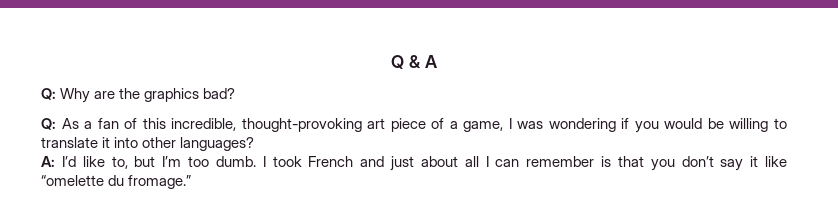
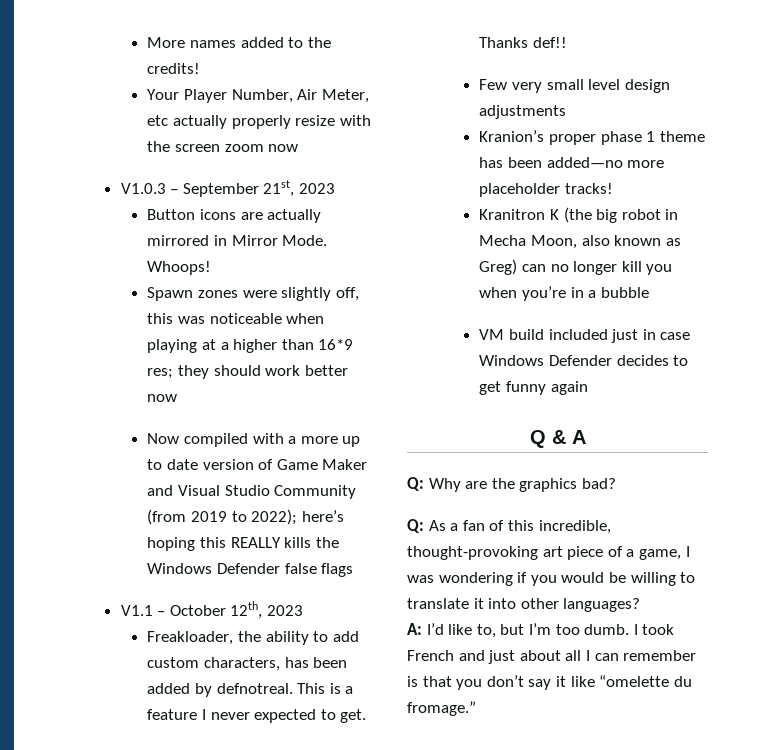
(391, 62) none -> [147,37,331,48] [147,63,201,74] [147,89,369,103] [147,115,371,129] [147,141,299,152] [120,180,335,197] [147,209,322,223] [147,235,328,246] [147,261,212,275] [147,287,359,301] [147,313,325,324] [147,339,354,353] [147,365,348,379] [147,394,178,402] [147,433,361,447] [147,459,368,470] [147,485,357,499] [147,509,344,525] [147,537,339,551] [147,563,354,577] [120,601,303,619] [147,631,359,645] [147,657,348,671] [147,683,354,697] [147,709,367,723] [479,37,567,48] [479,79,670,93] [479,105,567,119] [479,130,705,145] [479,157,665,168] [479,183,613,197] [479,207,679,223] [479,235,681,249] [479,259,673,275] [479,286,649,301] [479,329,691,343] [479,355,689,366] [479,381,588,395] More names added to the credits! // Your Player Number, Air Meter, etc actually properly resize with the screen zoom now // V1.0.3 – September 21st, 2023 // Button icons are actually mirrored in Mirror Mode. Whoops! // Spawn zones were slightly off, this was noticeable when playing at a higher than 16*9 res; they should work better now // Now compiled with a more up to date version of Game Maker and Visual Studio Community (from 2019 to 2022); here’s hoping this REALLY kills the Windows Defender false flags // V1.1 – October 12th, 2023 // Freakloader, the ability to add custom characters, has been added by defnotreal. This is a feature I never expected to get. Thanks def!! // Few very small level design adjustments // Kranion’s proper phase 1 theme has been added—no more placeholder tracks! // Kranitron K (the big robot in Mecha Moon, also known as Greg) can no longer kill you when you’re in a bubble // VM build included just in case Windows Defender decides to get funny again //

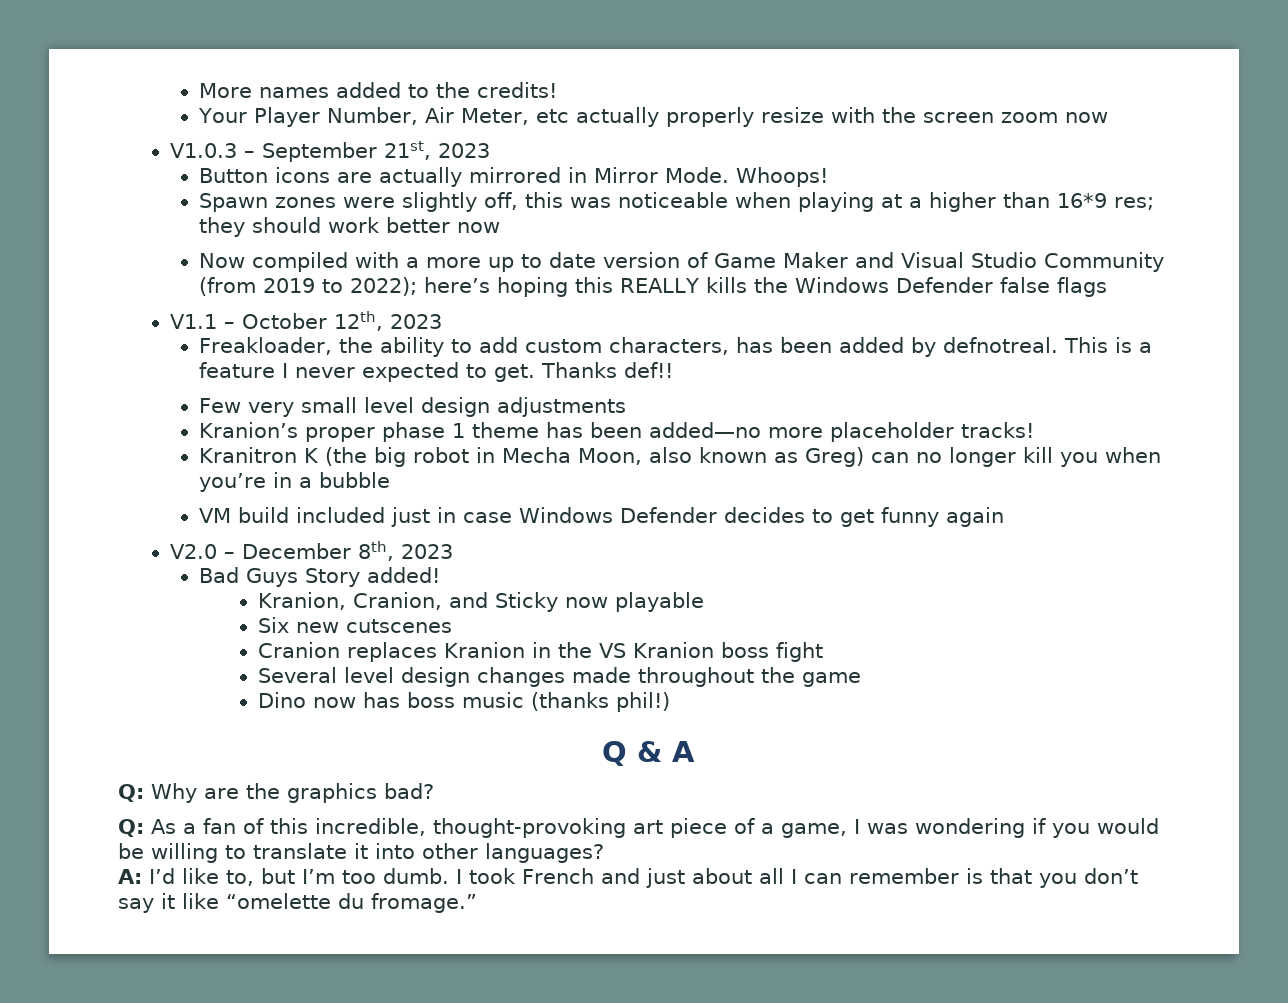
(588, 388) none -> [169,541,453,561] [199,567,441,587] [258,592,705,612] [258,617,453,633] [258,642,824,662] [258,667,862,687] [258,692,671,712] // V2.0 – December 8th, 2023 // Bad Guys Story added! // Kranion, Cranion, and Sticky now playable // Six new cutscenes // Cranion replaces Kranion in the VS Kranion boss fight // Several level design changes made throughout the game // Dino now has boss music (thanks phil!)

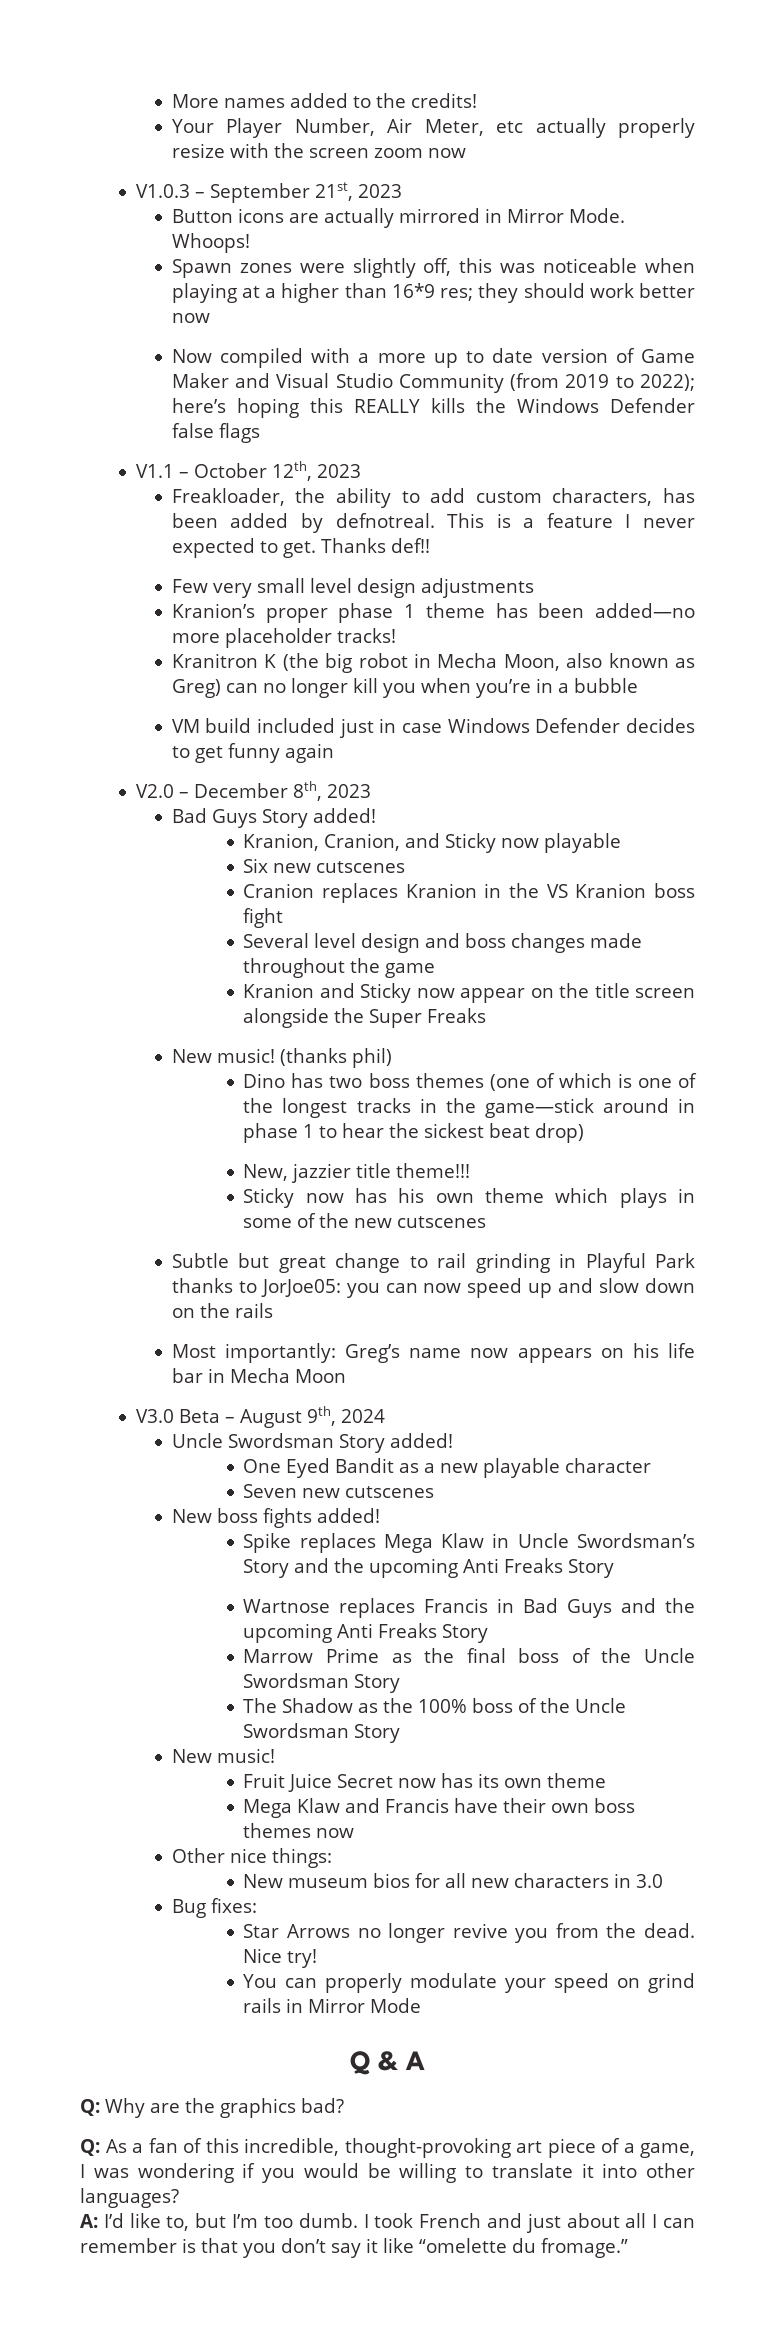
(471, 677) none -> [425,933,507,948] and boss
[258,692,671,712] Dino now has boss music (thanks phil!) -> [243,983,695,1003] [243,1008,487,1028] [171,1048,392,1068] [243,1073,698,1091] [243,1098,695,1118] [243,1123,585,1143] [243,1163,471,1183] [243,1188,695,1208] [243,1213,487,1228] [171,1253,696,1273] [171,1278,695,1298] [171,1303,273,1318] [171,1343,695,1363] [171,1368,346,1383] [136,1406,386,1428] [171,1433,453,1453] [243,1458,652,1478] [243,1484,435,1498] [171,1508,380,1528] [243,1533,695,1553] [243,1558,615,1578] [243,1598,696,1618] [243,1623,489,1643] [243,1648,695,1663] [243,1673,401,1693] [243,1698,627,1713] [243,1723,401,1743] [171,1748,275,1763] [243,1773,607,1792] [243,1798,636,1818] [243,1823,355,1838] [171,1848,332,1868] [243,1873,664,1888] [171,1898,257,1918] [243,1923,695,1943] [243,1948,318,1968] [243,1973,695,1993] [243,1998,422,2013] Kranion and Sticky now appear on the title screen alongside the Super Freaks // New music! (thanks phil) // Dino has two boss themes (one of which is one of the longest tracks in the game—stick around in phase 1 to hear the sickest beat drop) // New, jazzier title theme!!! // Sticky now has his own theme which plays in some of the new cutscenes // Subtle but great change to rail grinding in Playful Park thanks to JorJoe05: you can now speed up and slow down on the rails // Most importantly: Greg’s name now appears on his life bar in Mecha Moon // V3.0 Beta – August 9th, 2024 // Uncle Swordsman Story added! // One Eyed Bandit as a new playable character // Seven new cutscenes // New boss fights added! // Spike replaces Mega Klaw in Uncle Swordsman’s Story and the upcoming Anti Freaks Story // Wartnose replaces Francis in Bad Guys and the upcoming Anti Freaks Story // Marrow Prime as the final boss of the Uncle Swordsman Story // The Shadow as the 100% boss of the Uncle Swordsman Story // New music! // Fruit Juice Secret now has its own theme // Mega Klaw and Francis have their own boss themes now // Other nice things: // New museum bios for all new characters in 3.0 // Bug fixes: // Star Arrows no longer revive you from the dead. Nice try! // You can properly modulate your speed on grind rails in Mirror Mode

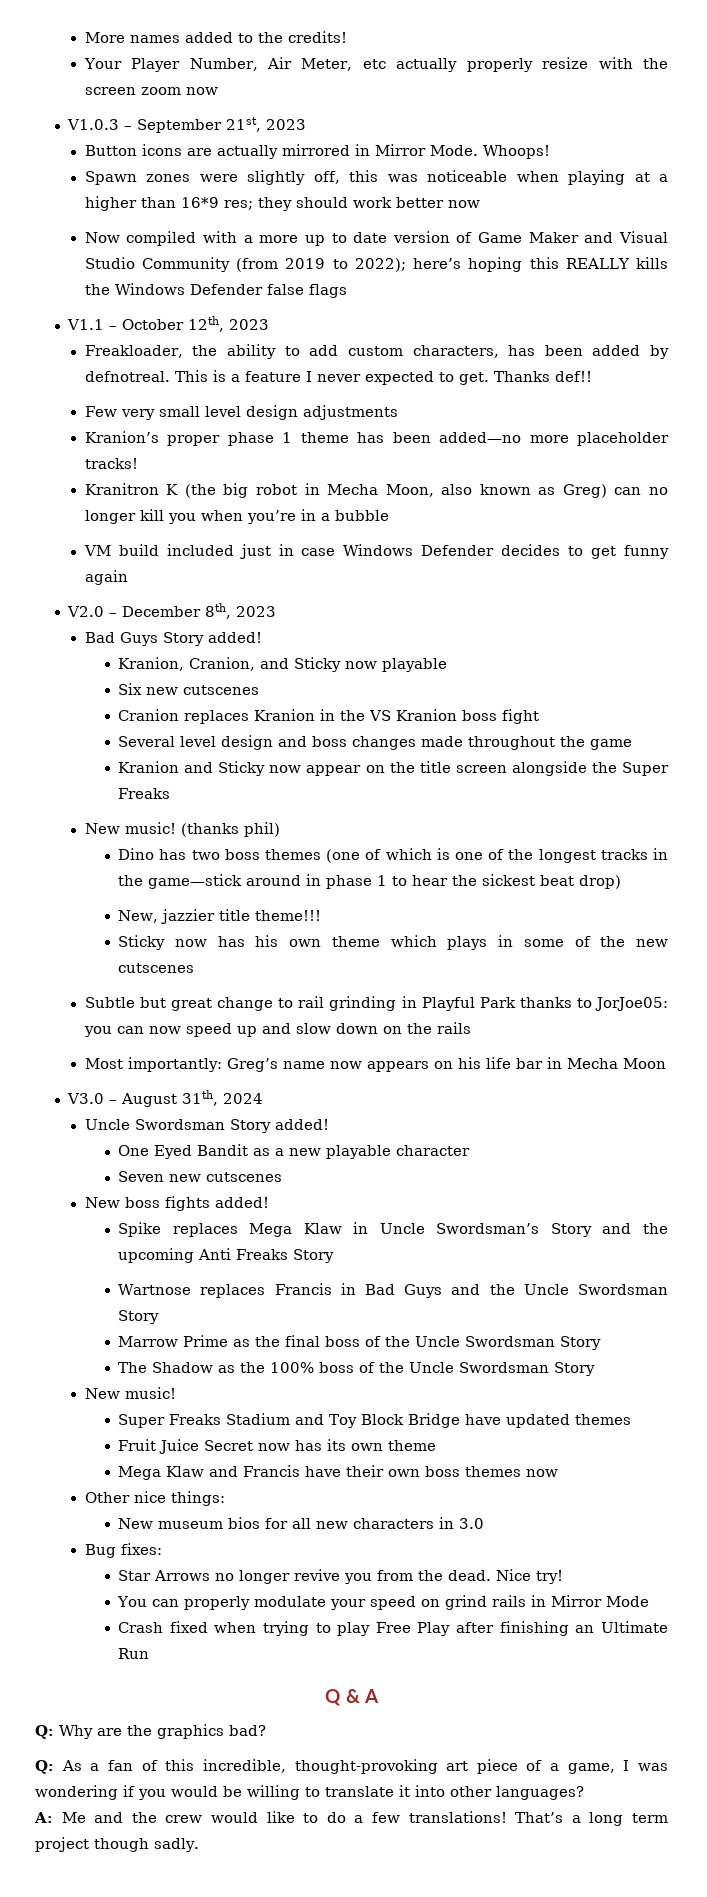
[179,1409,221,1423] Beta -> (105, 1098) none
[307,1406,337,1426] 9th, -> [182,1090,219,1106] 31th,
[243,1623,438,1643] upcoming Anti Freaks -> [523,1284,668,1295] Uncle Swordsman
(275, 1755) none -> [118,1413,632,1428] // Super Freaks Stadium and Toy Block Bridge have updated themes
(422, 2005) none -> [118,1621,668,1636] [118,1648,150,1659] // Crash fixed when trying to play Free Play after finishing an Ultimate Run
[103,2213,695,2233] [80,2238,628,2258] I’d like to, but I’m too dumb. I took French and just about all I can remember is that you don’t say it like “omelette du fromage.” -> [61,1811,669,1826] [35,1837,199,1852] Me and the crew would like to do a few translations! That’s a long term project though sadly.

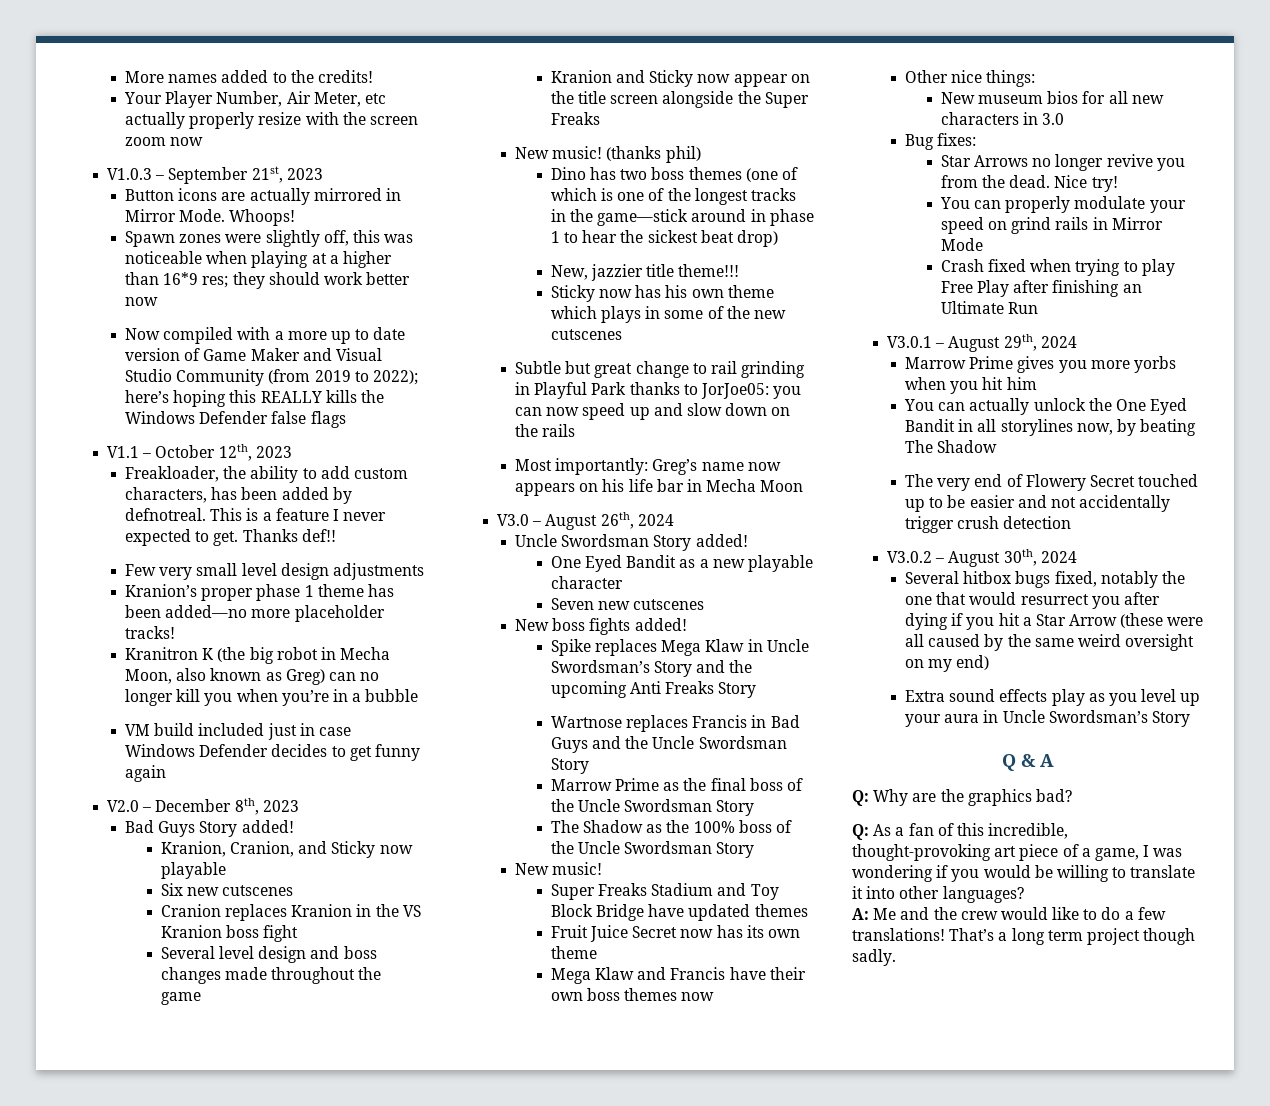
[182,1090,219,1106] 31th, -> [600,512,634,529] 26th,
(150, 1653) none -> [887,334,1077,352] [904,356,1176,373] [904,377,1037,394] [903,398,1188,415] [904,419,1197,436] [904,440,998,453] [904,474,1199,491] [904,495,1171,512] [904,516,1072,533] [887,549,1077,567] [904,571,1185,588] [904,592,1160,609] [904,613,1204,630] [904,634,1195,651] [904,655,990,672] [904,689,1201,706] [904,710,1190,727] // V3.0.1 – August 29th, 2024 // Marrow Prime gives you more yorbs when you hit him // You can actually unlock the One Eyed Bandit in all storylines now, by beating The Shadow // The very end of Flowery Secret touched up to be easier and not accidentally trigger crush detection // V3.0.2 – August 30th, 2024 // Several hitbox bugs fixed, notably the one that would resurrect you after dying if you hit a Star Arrow (these were all caused by the same weird oversight on my end) // Extra sound effects play as you level up your aura in Uncle Swordsman’s Story

